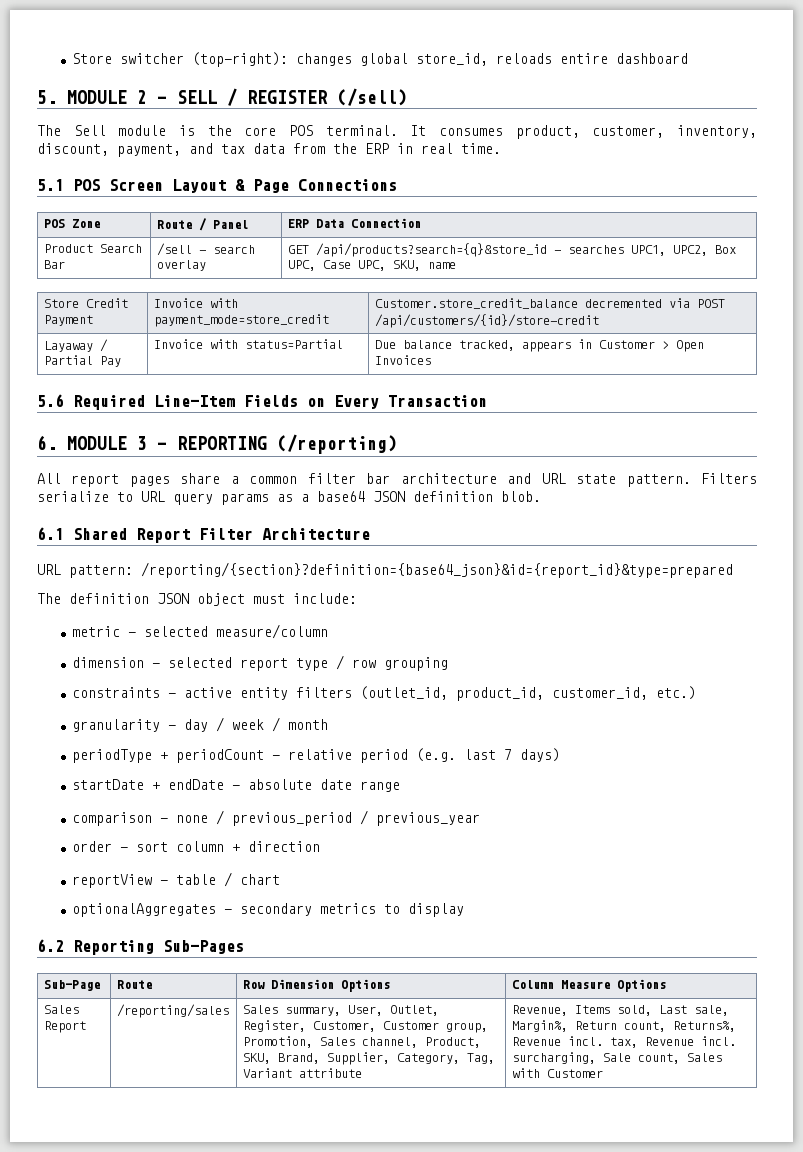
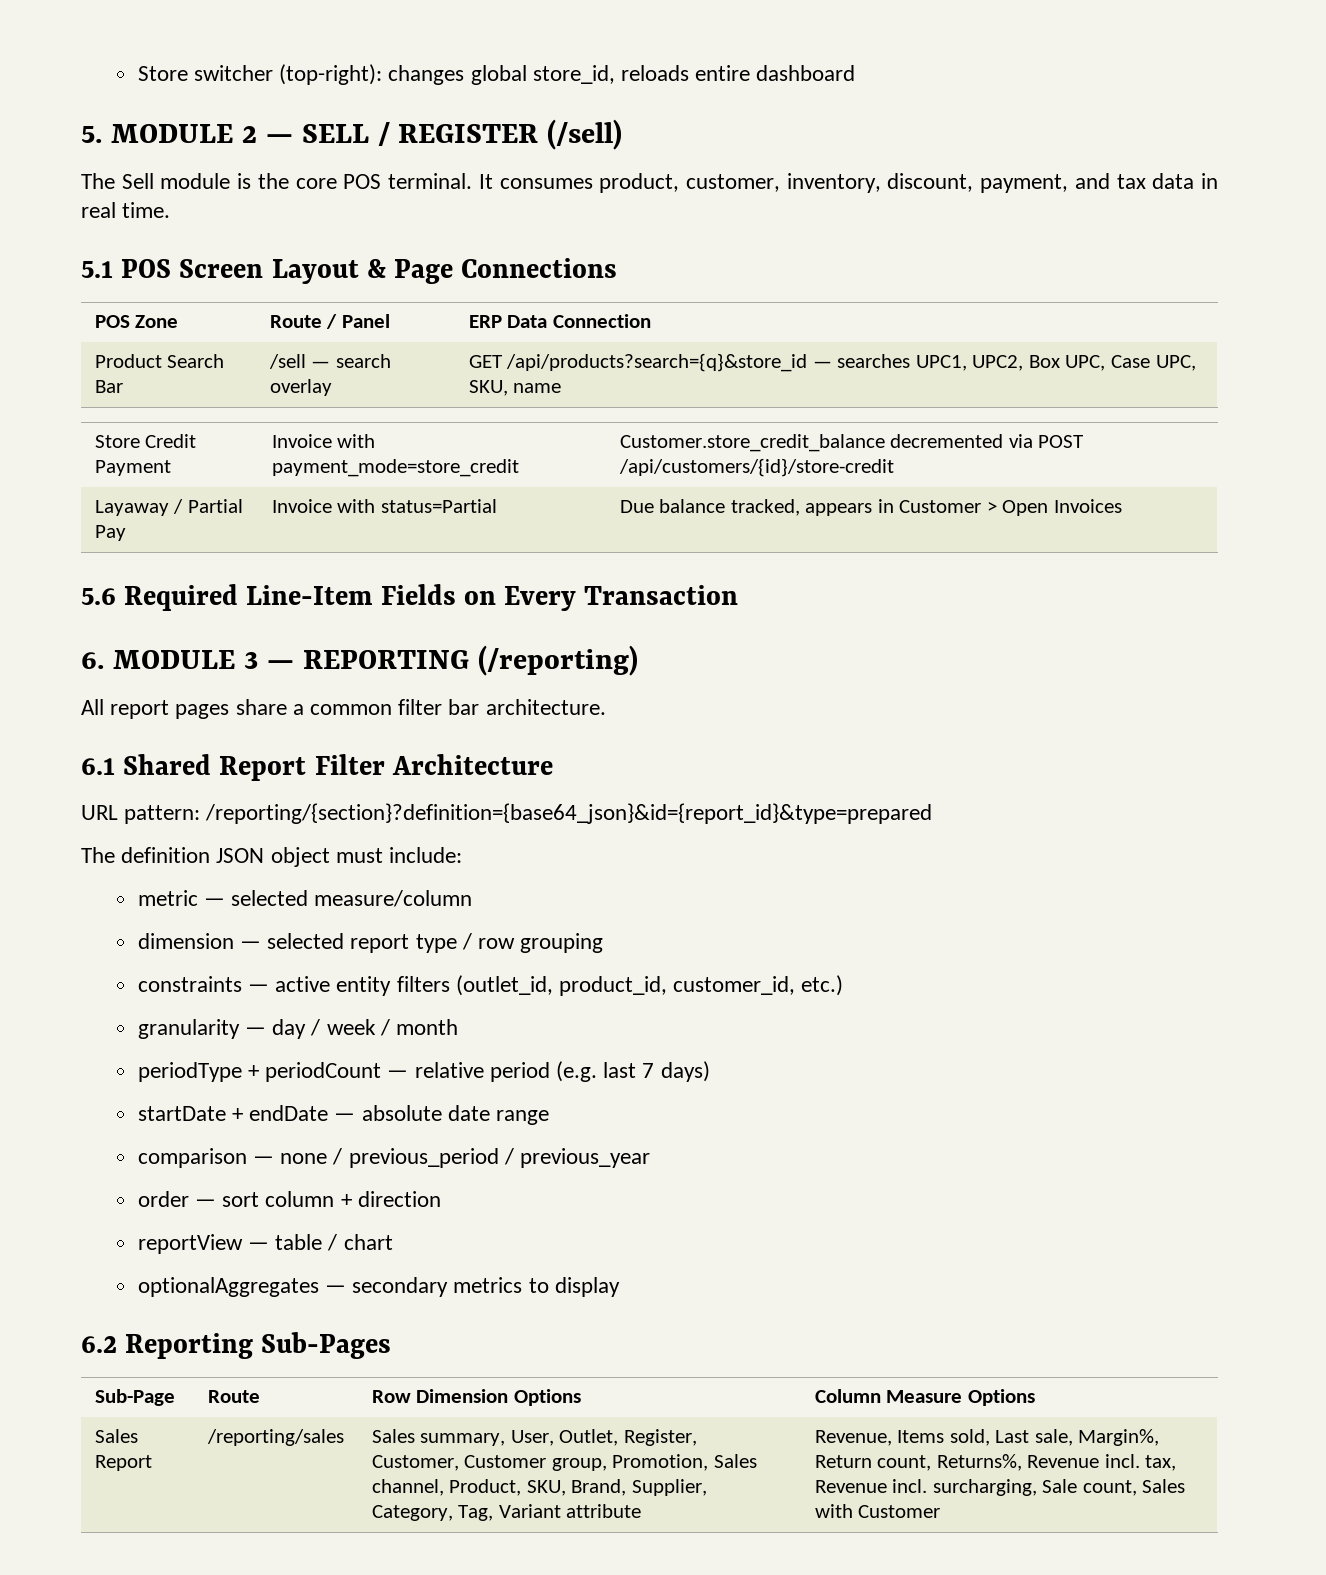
[293,143,389,154] from the ERP -> (1195, 181) none
[400,473,757,487] [37,491,541,505] architecture and URL state pattern. Filters serialize to URL query params as a base64 JSON definition blob. -> [485,699,606,715] architecture.

